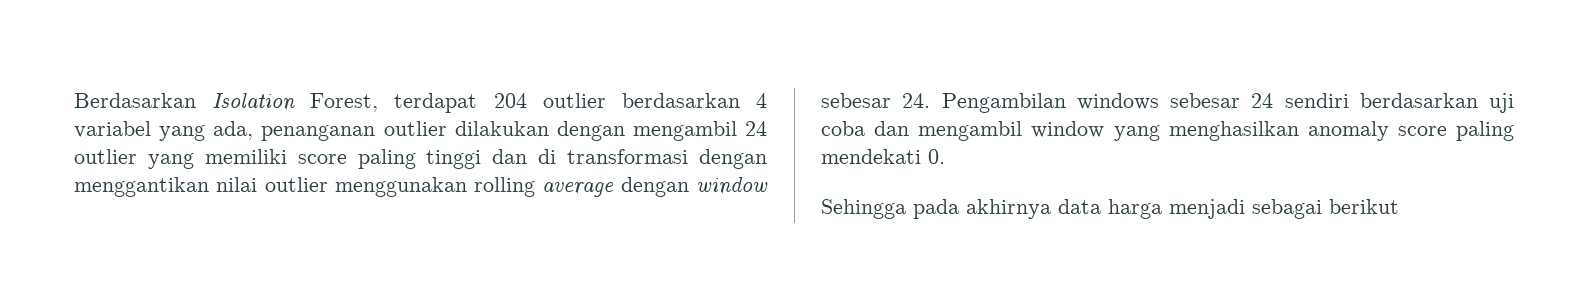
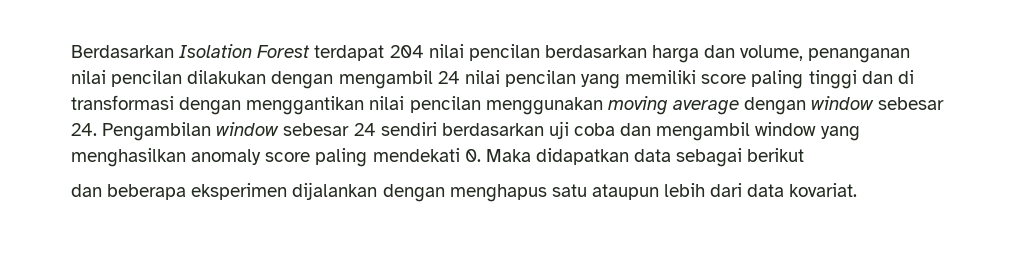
[310,93,379,112] Forest, -> [257,45,311,58] Forest
[542,93,767,108] [74,121,447,141] outlier berdasarkan 4 variabel yang ada, penanganan outlier -> [428,44,911,63] [71,70,183,87] nilai pencilan berdasarkan harga dan volume, penanganan nilai pencilan
[74,149,137,164] outlier -> [464,70,576,87] nilai pencilan
[264,177,536,197] outlier menggunakan rolling -> [409,96,668,115] pencilan menggunakan moving
[1076,93,1159,110] windows -> [216,122,280,136] window
[821,199,1399,219] // Sehingga pada akhirnya data harga menjadi sebagai berikut -> [485,148,805,167] [71,182,858,202] Maka didapatkan data sebagai berikut // dan beberapa eksperimen dijalankan dengan menghapus satu ataupun lebih dari data kovariat.

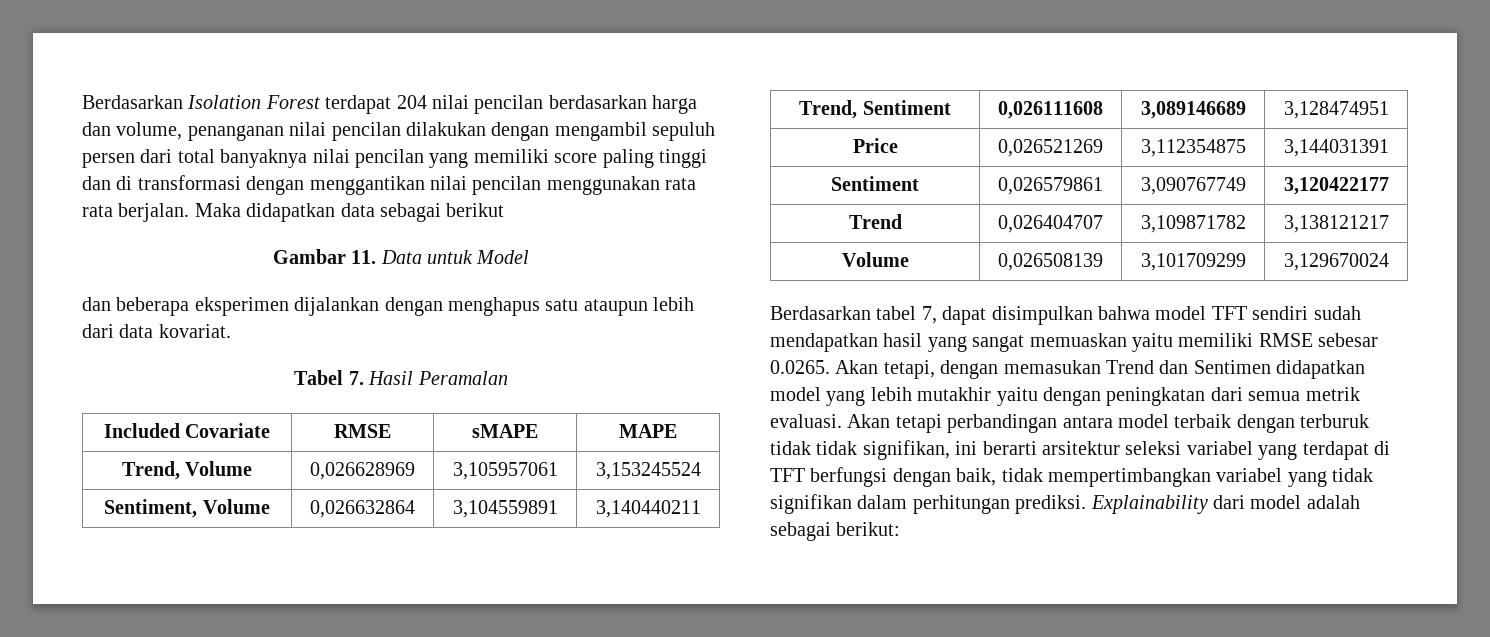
[437,71,460,84] 24 -> [652,122,716,141] [82,149,308,168] sepuluh persen dari total banyaknya
[607,96,945,115] [71,121,860,141] [71,148,481,167] moving average dengan window sebesar 24. Pengambilan window sebesar 24 sendiri berdasarkan uji coba dan mengambil window yang menghasilkan anomaly score paling mendekati 0. -> [665,178,697,190] [82,203,190,222] rata rata berjalan.
(805, 155) none -> [272,249,530,264] // Gambar 11. Data untuk Model
(858, 190) none -> [294,370,508,385] [103,423,271,438] [334,424,391,438] [472,424,538,438] [619,424,677,438] [121,461,253,480] [310,462,415,480] [452,462,558,480] [595,462,701,480] [104,499,270,518] [310,500,415,518] [452,500,558,518] [595,500,701,518] [799,100,951,119] [998,101,1103,119] [1140,101,1246,119] [1283,101,1389,119] [852,138,898,153] [998,139,1103,157] [1140,139,1246,157] [1283,139,1389,157] [831,176,919,191] [998,177,1103,195] [1140,177,1246,195] [1283,177,1389,195] [848,214,902,229] [998,215,1103,233] [1140,215,1246,233] [1283,215,1389,233] [841,252,909,267] [998,253,1103,271] [1140,253,1246,271] [1283,253,1389,271] [770,306,1361,325] [770,333,1379,352] [770,360,1366,379] [770,387,1360,406] [770,414,1370,433] [770,440,1390,460] [770,467,1374,487] [770,494,1360,514] [770,522,901,541] // Tabel 7. Hasil Peramalan // Included Covariate | RMSE | sMAPE | MAPE // Trend, Volume | 0,026628969 | 3,105957061 | 3,153245524 // Sentiment, Volume | 0,026632864 | 3,104559891 | 3,140440211 // Trend, Sentiment | 0,026111608 | 3,089146689 | 3,128474951 // Price | 0,026521269 | 3,112354875 | 3,144031391 // Sentiment | 0,026579861 | 3,090767749 | 3,120422177 // Trend | 0,026404707 | 3,109871782 | 3,138121217 // Volume | 0,026508139 | 3,101709299 | 3,129670024 // Berdasarkan tabel 7, dapat disimpulkan bahwa model TFT sendiri sudah mendapatkan hasil yang sangat memuaskan yaitu memiliki RMSE sebesar 0.0265. Akan tetapi, dengan memasukan Trend dan Sentimen didapatkan model yang lebih mutakhir yaitu dengan peningkatan dari semua metrik evaluasi. Akan tetapi perbandingan antara model terbaik dengan terburuk tidak tidak signifikan, ini berarti arsitektur seleksi variabel yang terdapat di TFT berfungsi dengan baik, tidak mempertimbangkan variabel yang tidak signifikan dalam perhitungan prediksi. Explainability dari model adalah sebagai berikut:

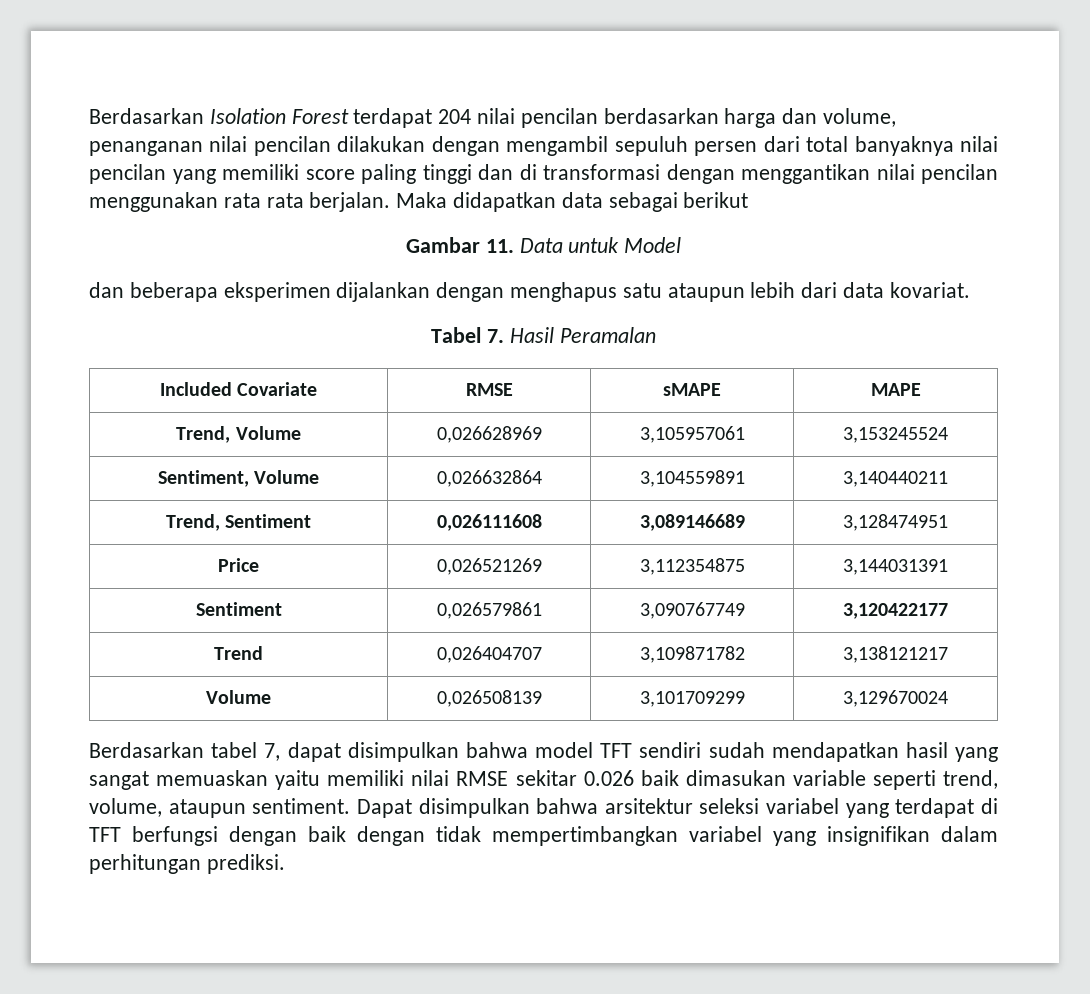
[1258,333,1379,347] [770,360,1366,379] [770,387,1360,406] [770,414,1370,433] [770,440,1037,460] RMSE sebesar 0.0265. Akan tetapi, dengan memasukan Trend dan Sentimen didapatkan model yang lebih mutakhir yaitu dengan peningkatan dari semua metrik evaluasi. Akan tetapi perbandingan antara model terbaik dengan terburuk tidak tidak signifikan, ini berarti -> [411,770,999,790] [89,798,599,818] nilai RMSE sekitar 0.026 baik dimasukan variable seperti trend, volume, ataupun sentiment. Dapat disimpulkan bahwa
[956,468,997,486] baik, -> [308,826,425,846] baik dengan
[1332,468,1374,482] [770,494,852,514] tidak signifikan -> [827,826,930,846] insignifikan
[1090,495,1360,514] [770,522,901,541] Explainability dari model adalah sebagai berikut: -> (285, 864) none

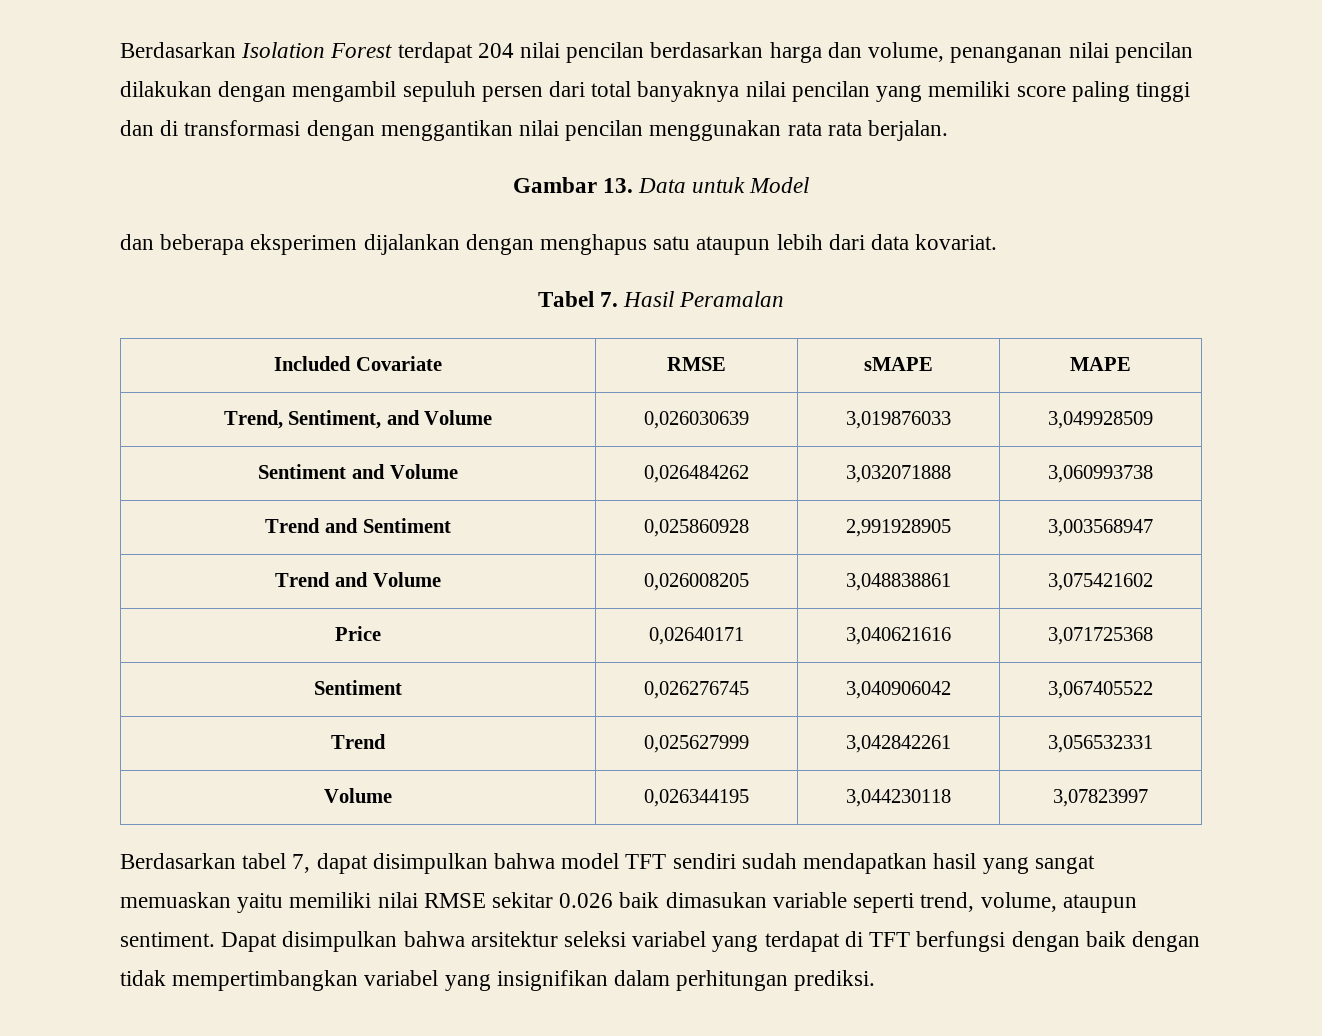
[396,192,749,212] Maka didapatkan data sebagai berikut -> (949, 130) none
[485,239,514,253] 11. -> [602,178,633,193] 13.
[235,426,301,440] [436,426,542,443] [639,426,745,443] [843,427,948,443] [157,470,320,487] [436,470,542,487] [639,470,745,487] [843,471,948,487] [165,514,312,531] [436,514,542,531] [639,514,745,531] [843,514,948,531] [218,558,259,572] [436,558,542,575] [639,558,745,575] [843,559,948,575] [195,602,282,616] [436,602,542,619] [639,602,745,619] [843,603,948,619] [214,646,263,660] [436,646,542,663] [639,646,745,663] [843,646,948,663] [206,690,271,704] [436,690,542,707] [639,691,745,707] [843,690,948,707] Volume | 0,026628969 | 3,105957061 | 3,153245524 // Sentiment, Volume | 0,026632864 | 3,104559891 | 3,140440211 // Trend, Sentiment | 0,026111608 | 3,089146689 | 3,128474951 // Price | 0,026521269 | 3,112354875 | 3,144031391 // Sentiment | 0,026579861 | 3,090767749 | 3,120422177 // Trend | 0,026404707 | 3,109871782 | 3,138121217 // Volume | 0,026508139 | 3,101709299 | 3,129670024 -> [288,410,493,429] [644,411,749,429] [846,411,951,429] [1048,411,1153,429] [258,464,458,479] [644,465,749,483] [846,465,951,483] [1048,465,1153,483] [265,518,451,533] [644,519,749,537] [846,519,951,537] [1048,519,1153,537] [275,572,441,587] [644,573,749,591] [846,573,951,591] [1048,573,1153,591] [335,626,381,641] [649,627,744,645] [846,627,951,645] [1048,627,1153,645] [314,680,402,695] [644,681,749,699] [846,681,951,699] [1048,681,1153,699] [331,734,386,749] [644,735,749,753] [846,735,951,753] [1048,735,1153,753] [324,788,392,803] [644,789,749,807] [846,789,951,807] [1053,789,1148,807] Sentiment, and Volume | 0,026030639 | 3,019876033 | 3,049928509 // Sentiment and Volume | 0,026484262 | 3,032071888 | 3,060993738 // Trend and Sentiment | 0,025860928 | 2,991928905 | 3,003568947 // Trend and Volume | 0,026008205 | 3,048838861 | 3,075421602 // Price | 0,02640171 | 3,040621616 | 3,071725368 // Sentiment | 0,026276745 | 3,040906042 | 3,067405522 // Trend | 0,025627999 | 3,042842261 | 3,056532331 // Volume | 0,026344195 | 3,044230118 | 3,07823997

